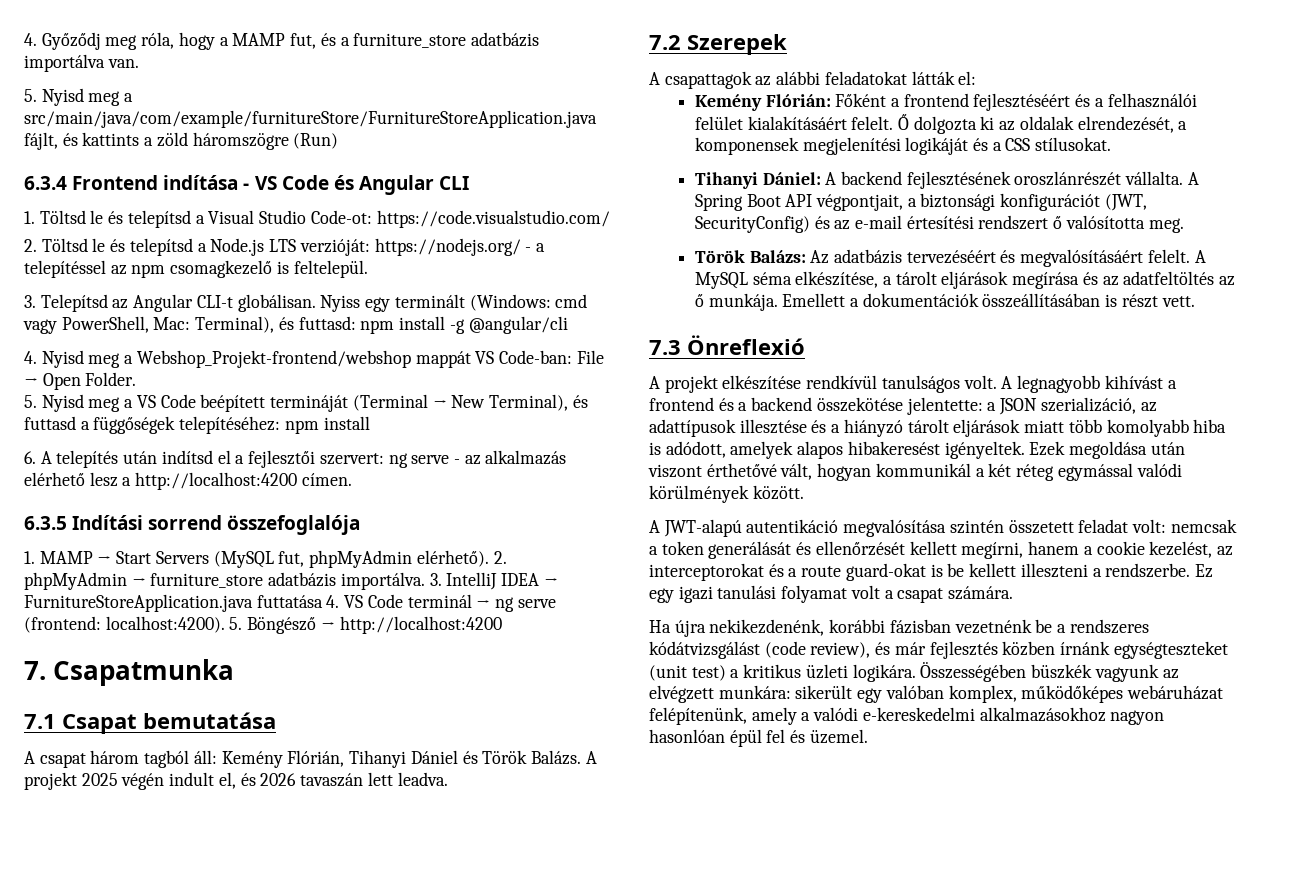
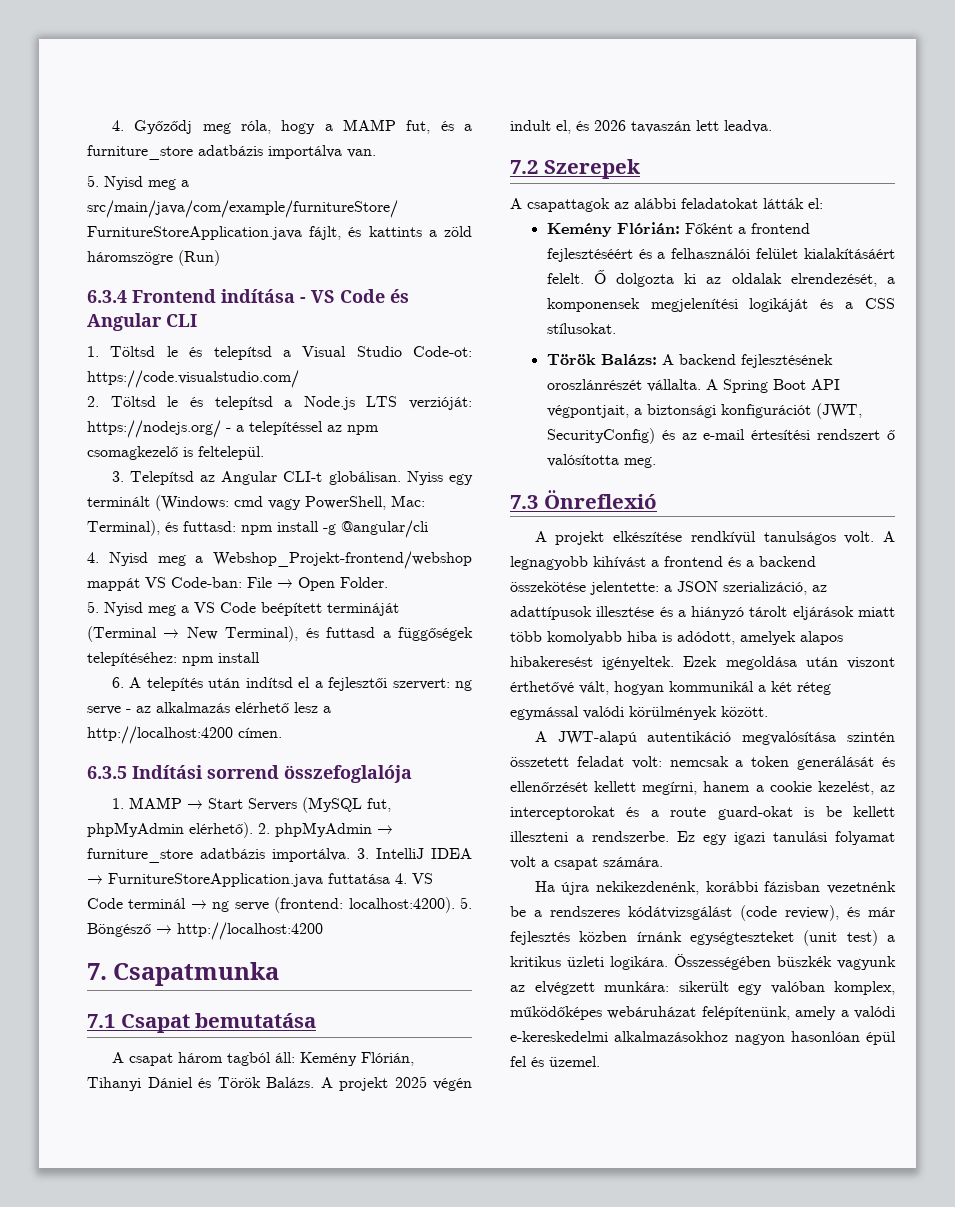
[694,172,821,189] Tihanyi Dániel: -> [546,354,657,365] Török Balázs:
[694,249,1206,267] [694,271,1236,289] [694,293,1195,311] // Török Balázs: Az adatbázis tervezéséért és megvalósításáért felelt. A MySQL séma elkészítése, a tárolt eljárások megírása és az adatfeltöltés az ő munkája. Emellett a dokumentációk összeállításában is részt vett. -> (656, 462) none

